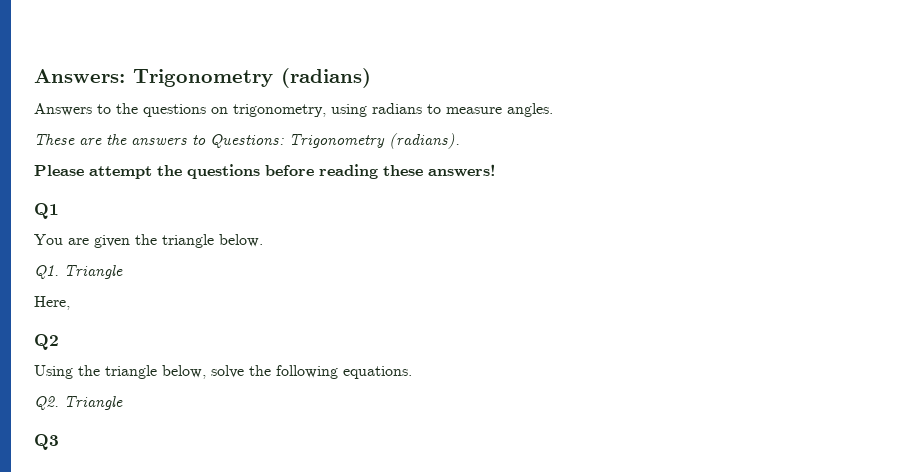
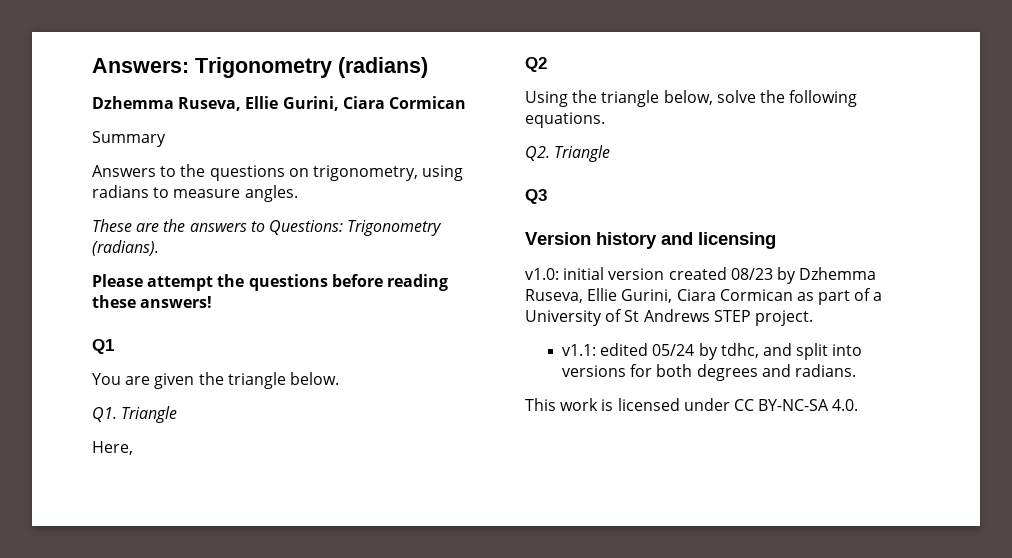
(371, 78) none -> [92,96,466,111] [92,131,166,147] // Dzhemma Ruseva, Ellie Gurini, Ciara Cormican // Summary
(59, 442) none -> [525,232,776,249] [525,267,877,284] [525,288,883,305] [525,309,813,326] [561,343,863,360] [561,364,856,381] [525,398,859,411] // Version history and licensing // v1.0: initial version created 08/23 by Dzhemma Ruseva, Ellie Gurini, Ciara Cormican as part of a University of St Andrews STEP project. // v1.1: edited 05/24 by tdhc, and split into versions for both degrees and radians. // This work is licensed under CC BY-NC-SA 4.0.

